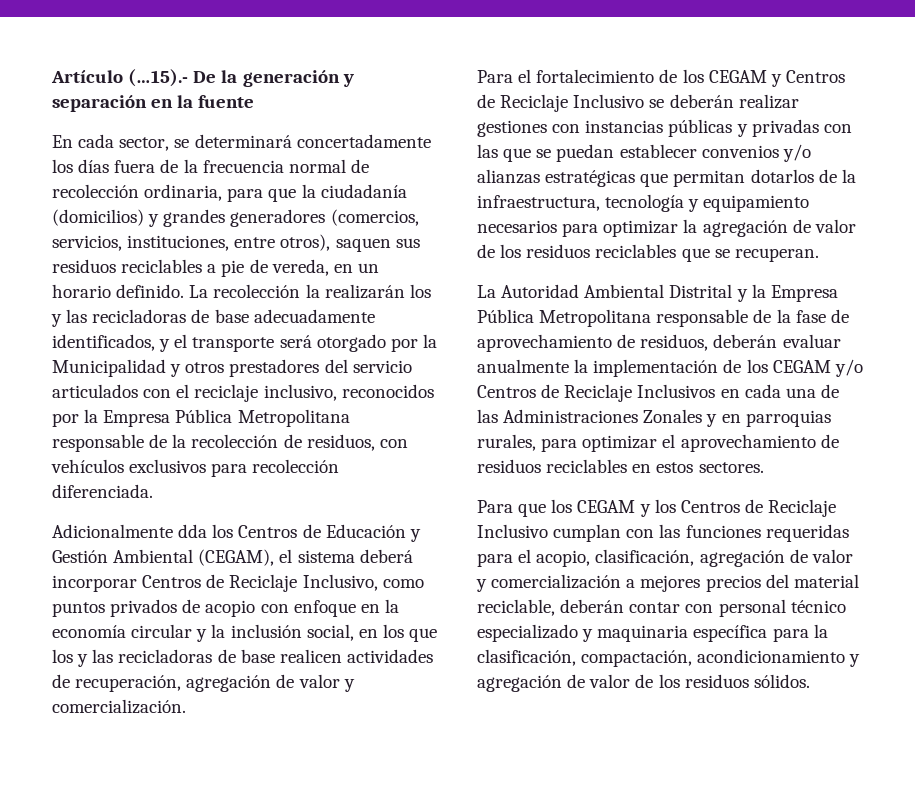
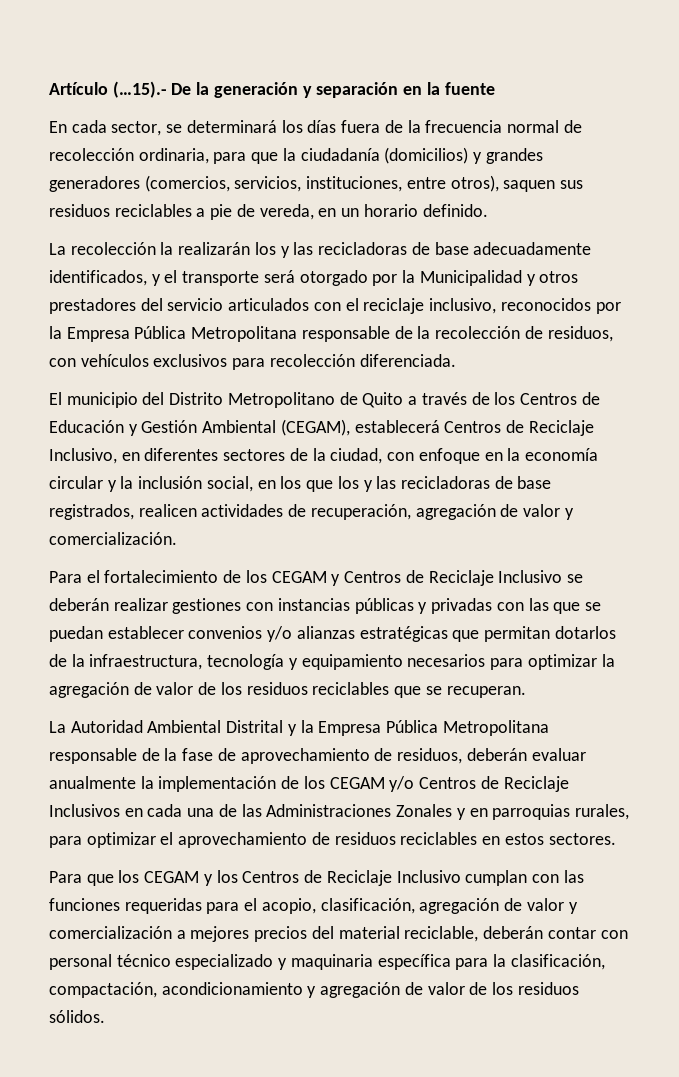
[296,134,431,148] concertadamente -> (277, 126) none
(185, 291) none -> (488, 210) //
[52,524,208,538] Adicionalmente dda -> [49,392,490,408] El municipio del Distrito Metropolitano de Quito a través de
[279,549,413,563] [52,574,424,592] [52,599,256,617] el sistema deberá incorporar Centros de Reciclaje Inclusivo, como puntos privados de acopio -> [354,420,594,436] [49,448,383,464] establecerá Centros de Reciclaje Inclusivo, en diferentes sectores de la ciudad,
(275, 656) none -> [49,504,134,520] registrados,

